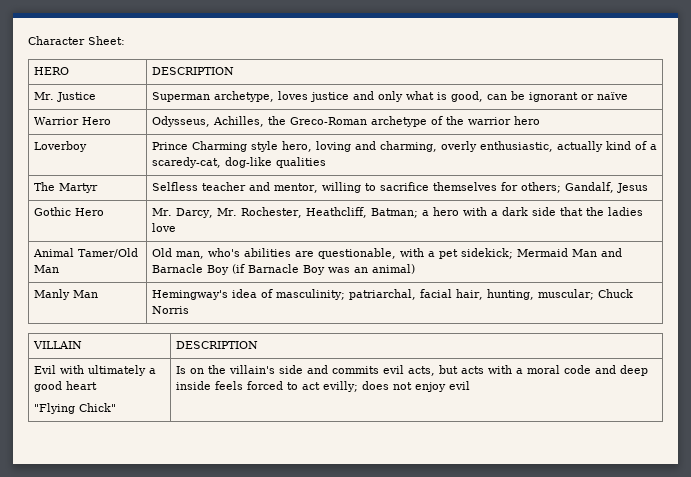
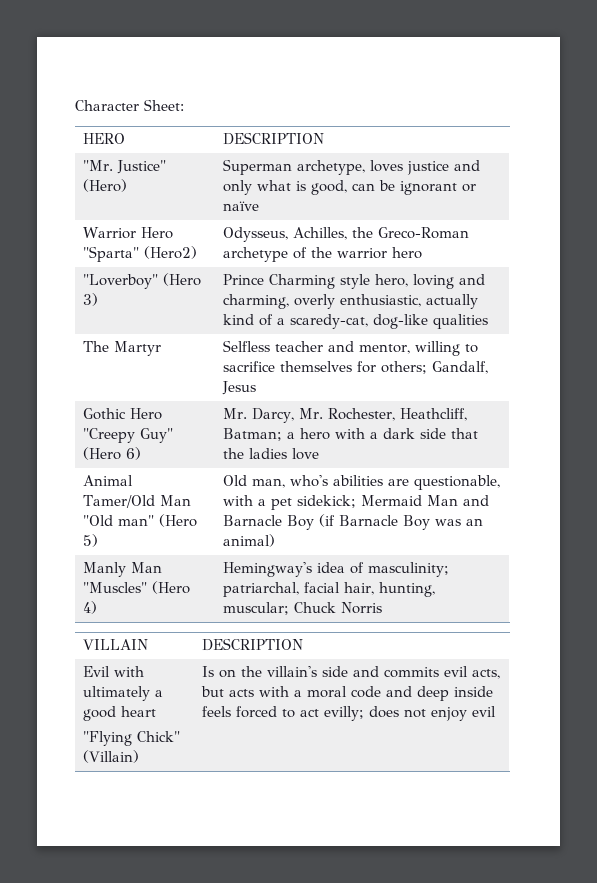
[33,92,96,102] Mr. Justice -> [82,160,166,174] [82,179,127,192] "Mr. Justice" (Hero)
(111, 121) none -> [82,246,197,262] "Sparta" (Hero2)
[33,141,87,152] Loverboy -> [82,273,201,289] [82,293,98,306] "Loverboy" (Hero 3)
(104, 212) none -> [82,428,173,443] [82,447,141,460] "Creepy Guy" (Hero 6)
(59, 269) none -> [82,514,197,527] [82,534,98,547] "Old man" (Hero 5)
(98, 294) none -> [82,581,190,594] [82,601,97,614] "Muscles" (Hero 4)
(116, 407) none -> [82,750,139,763] (Villain)

